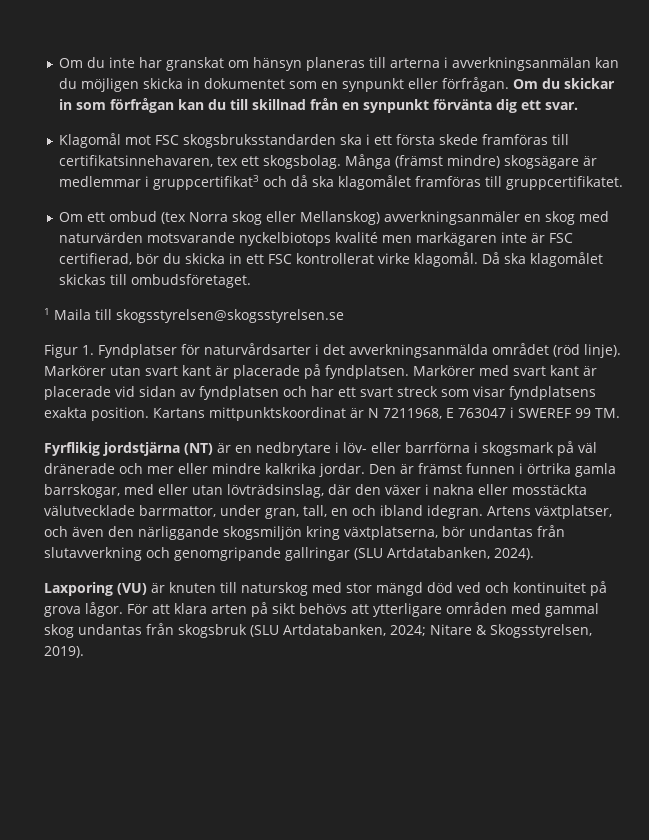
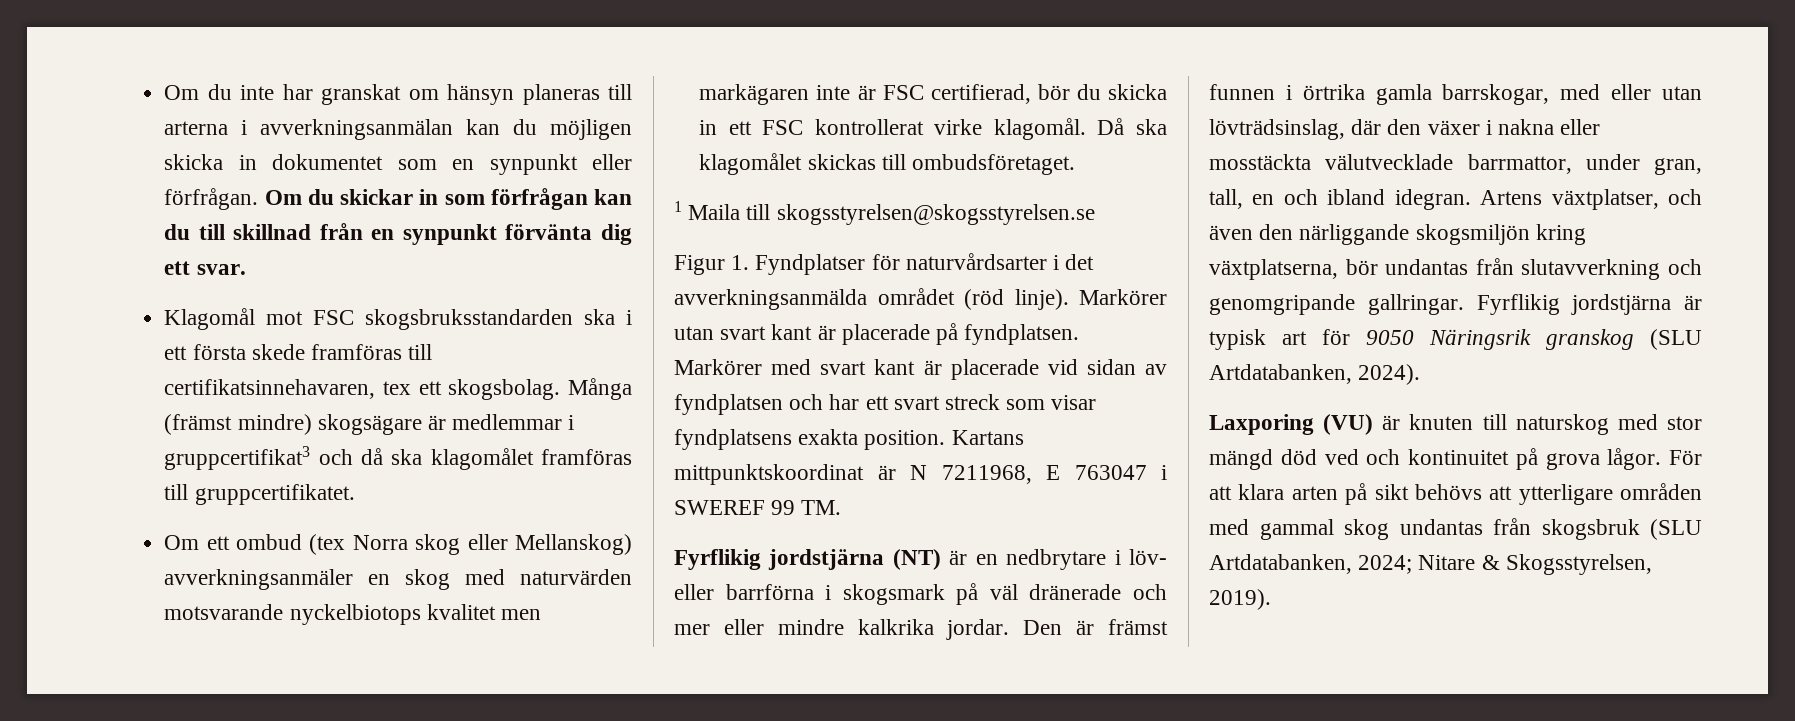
[334,232,378,243] kvalité -> [426,604,496,620] kvalitet
[285,547,350,561] gallringar -> [1367,294,1702,315] [1209,329,1634,350] gallringar. Fyrflikig jordstjärna är typisk art för 9050 Näringsrik granskog

